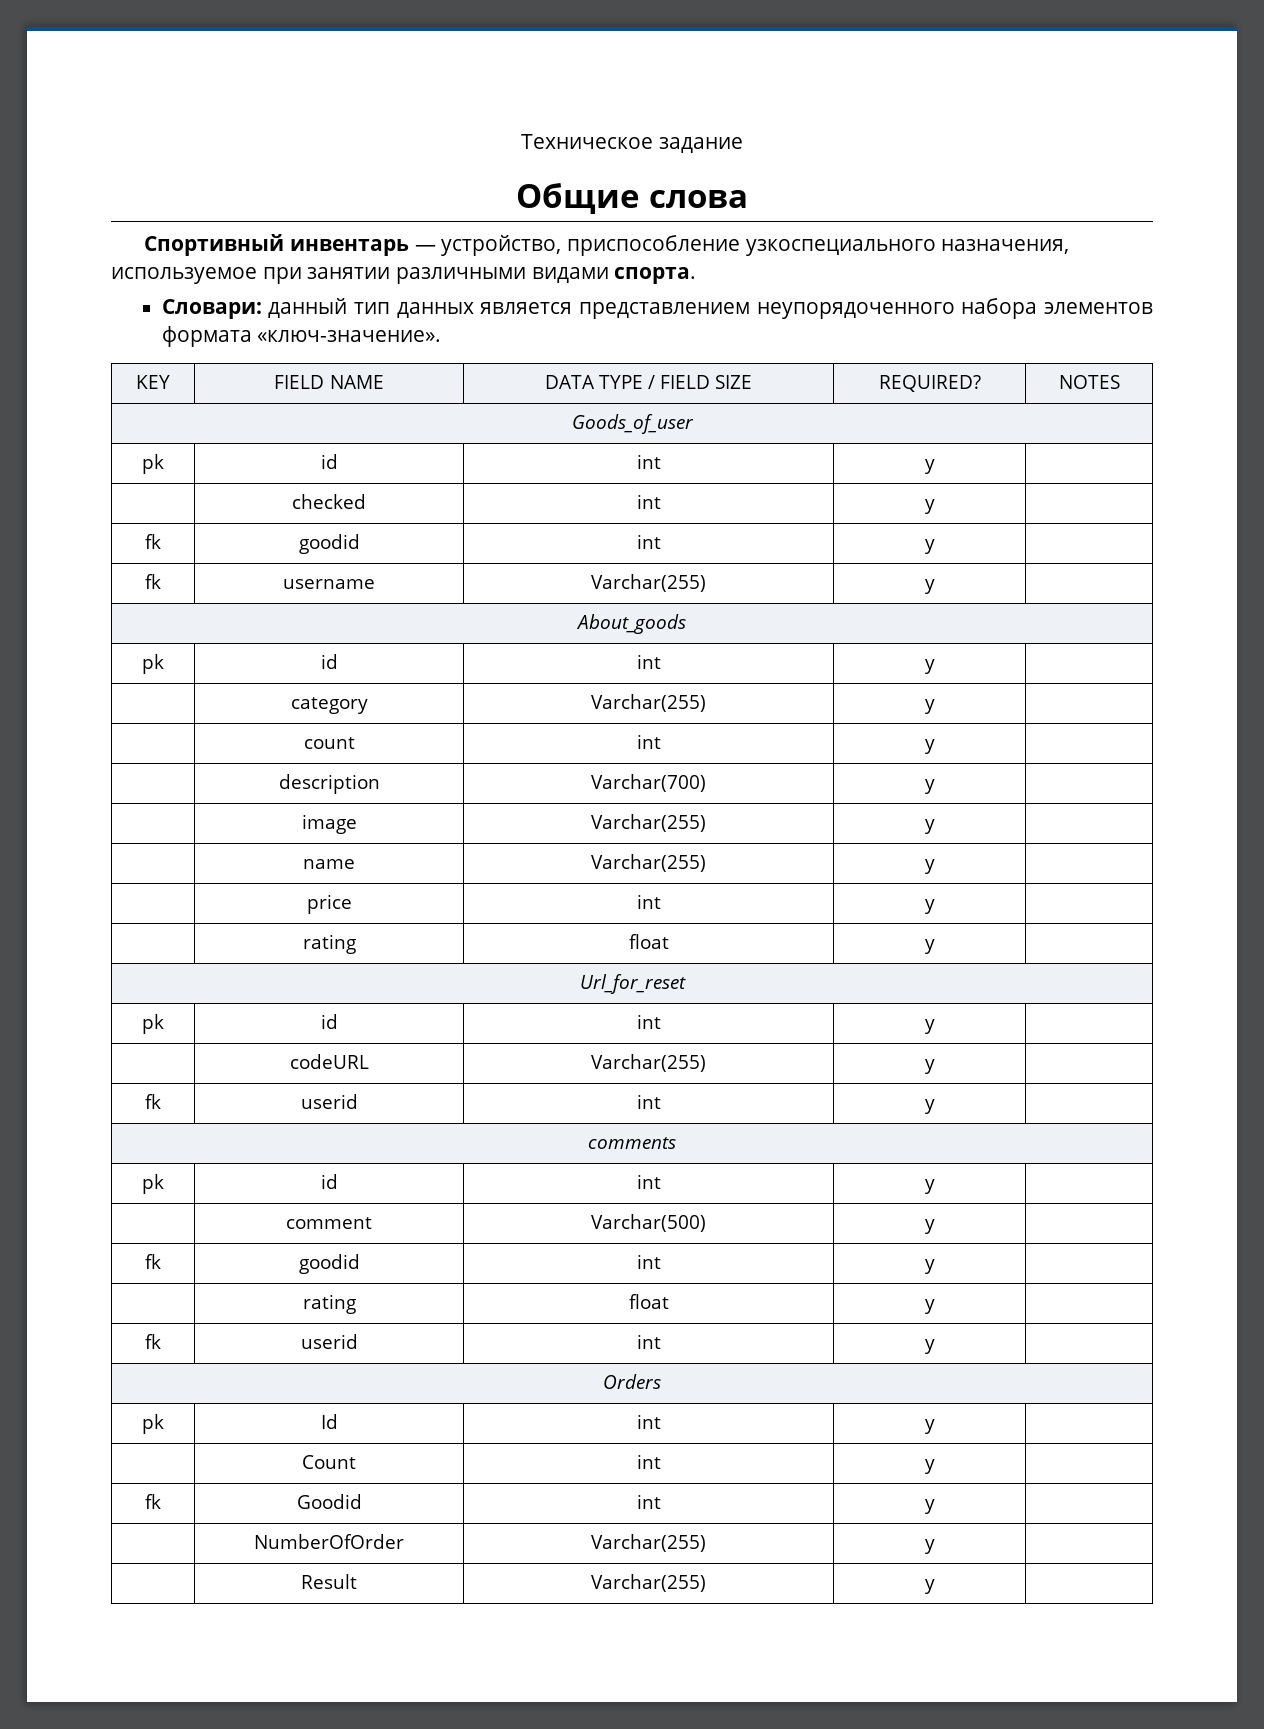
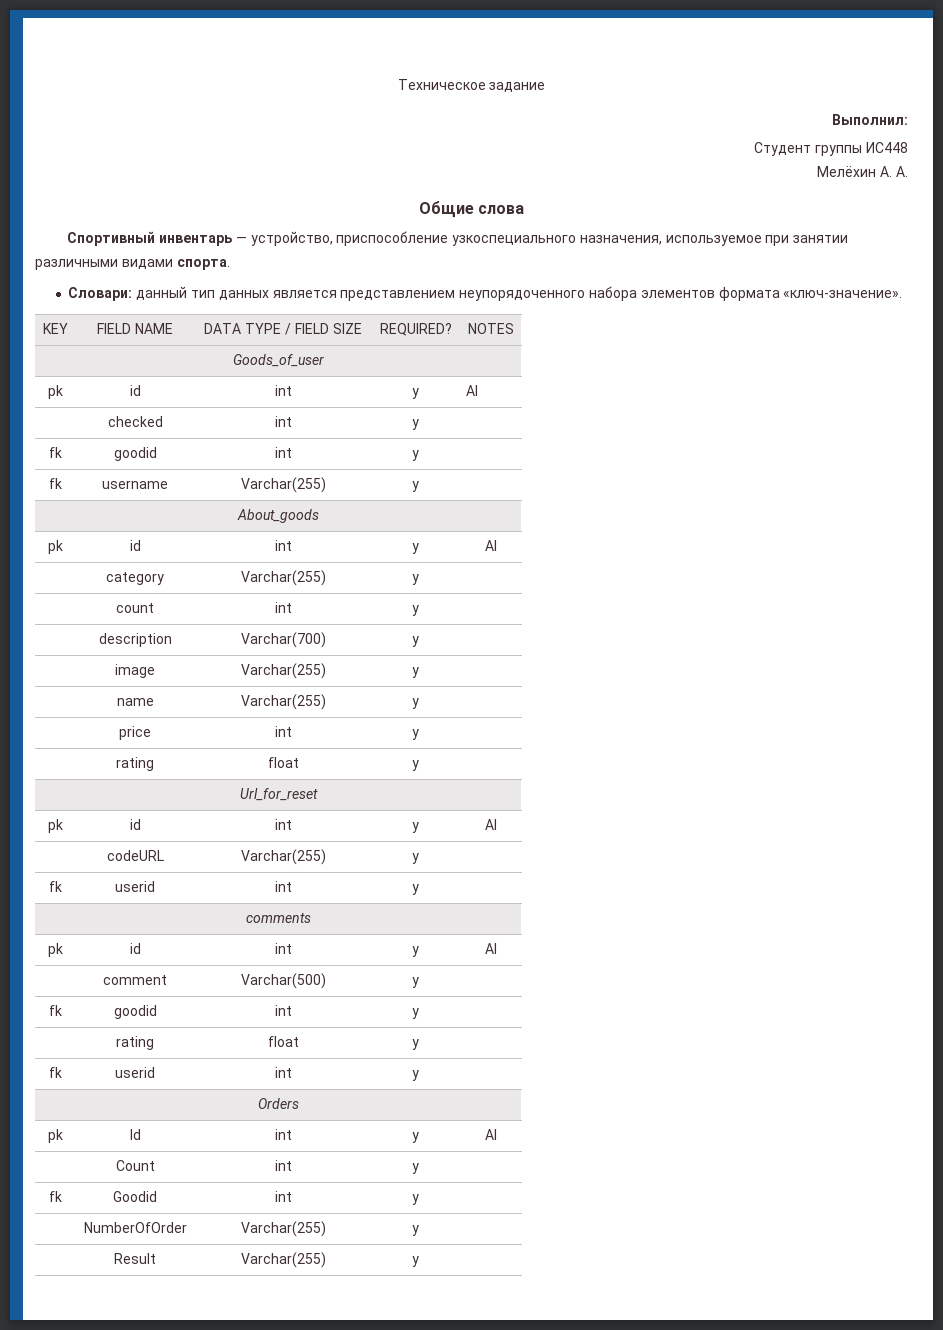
(743, 145) none -> [832,114,908,125] [754,142,908,156] [817,166,908,177] // Выполнил: // Студент группы ИС448 // Мелёхин А. А.
(935, 466) none -> [466,385,479,396] AI
(935, 666) none -> [484,540,497,551] AI
(935, 1026) none -> [484,819,497,830] AI
(935, 1186) none -> [484,943,497,954] AI
(935, 1426) none -> [484,1129,497,1140] AI

